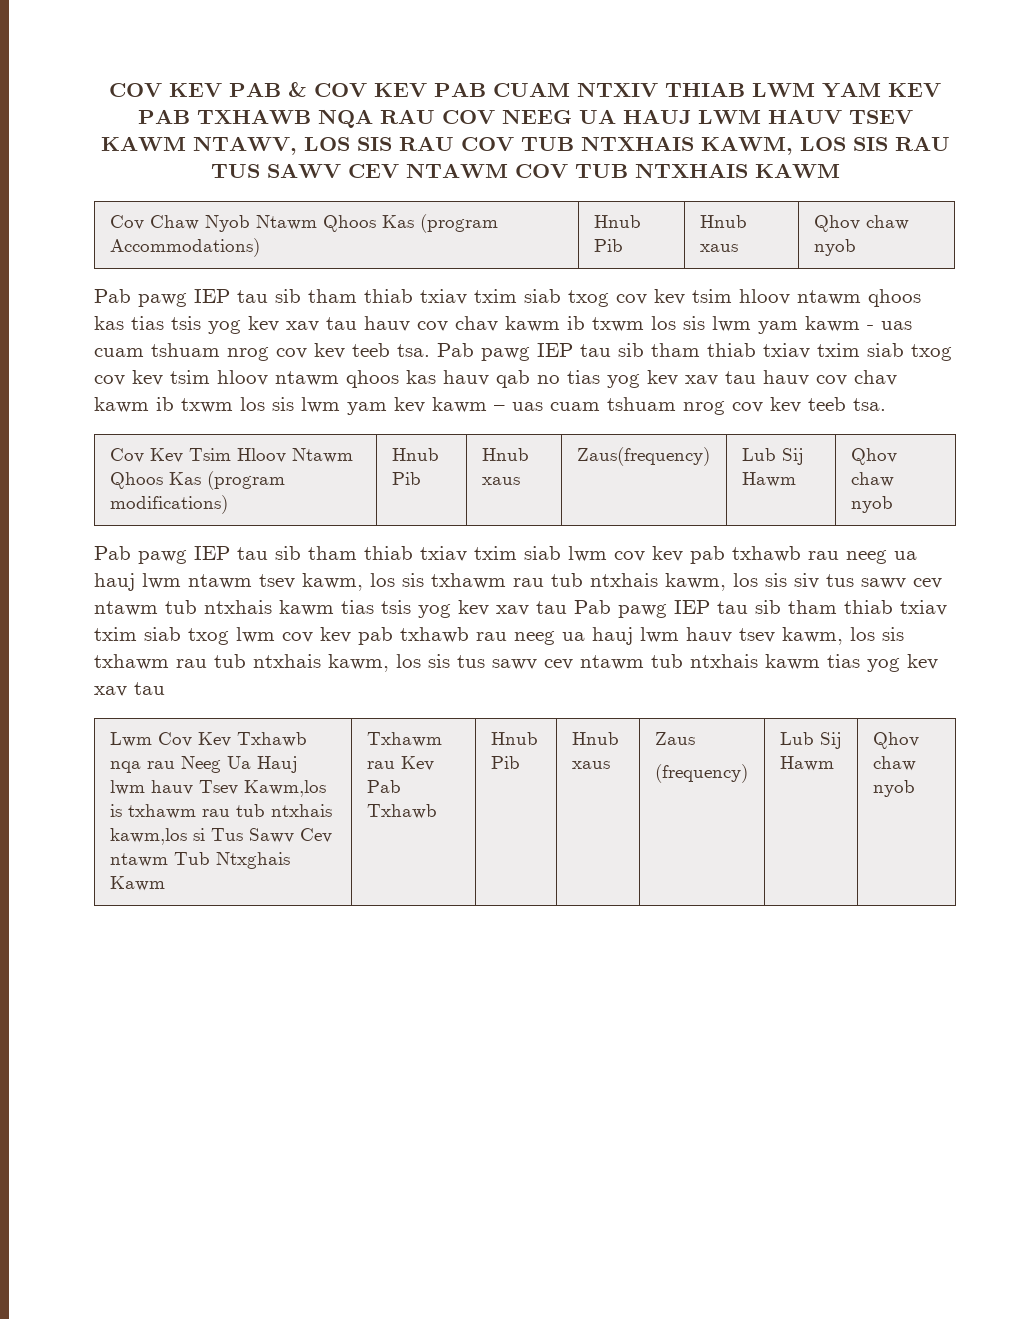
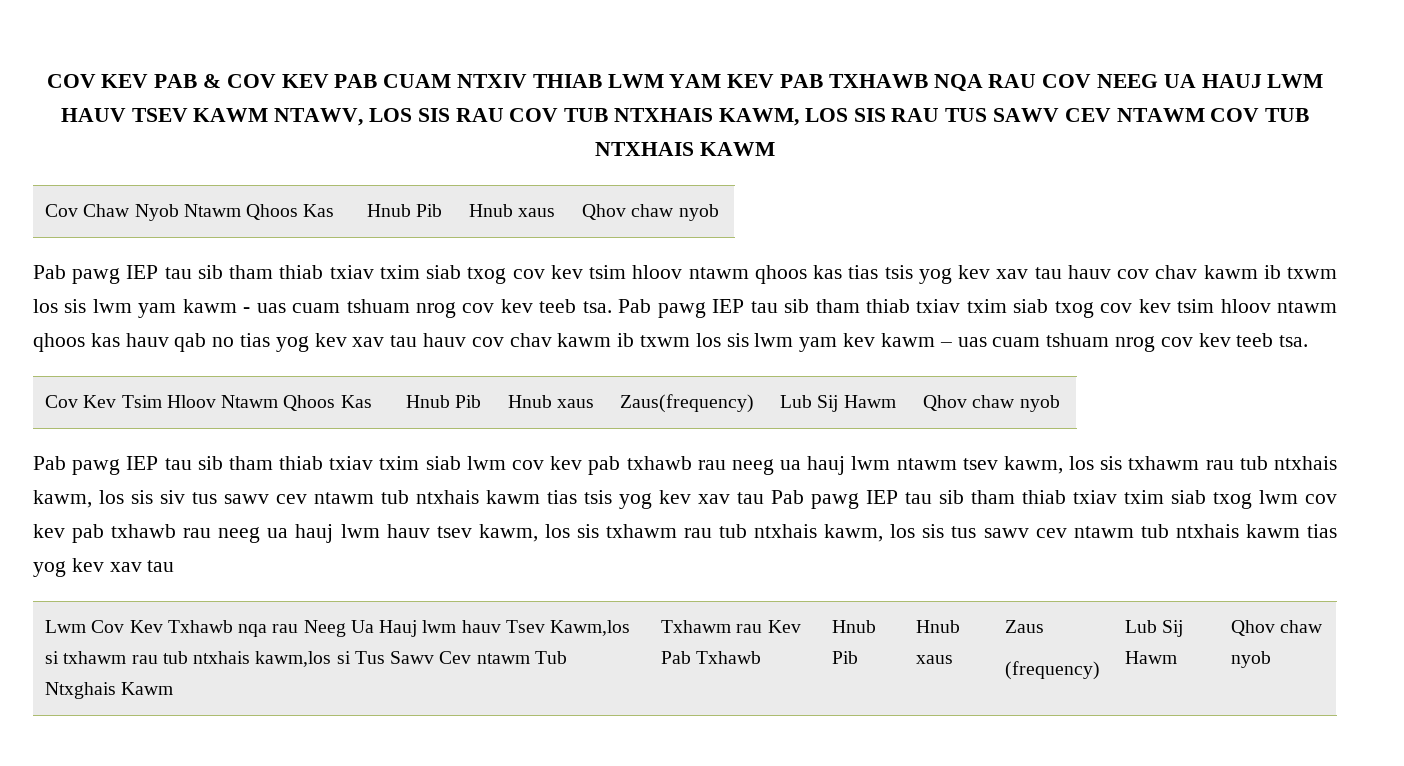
[419,214,498,233] [109,238,260,257] (program Accommodations) -> (335, 210) none
[206,471,285,490] [109,495,228,514] (program modifications) -> (372, 401) none
[109,804,122,817] is -> [45,651,60,664] si

